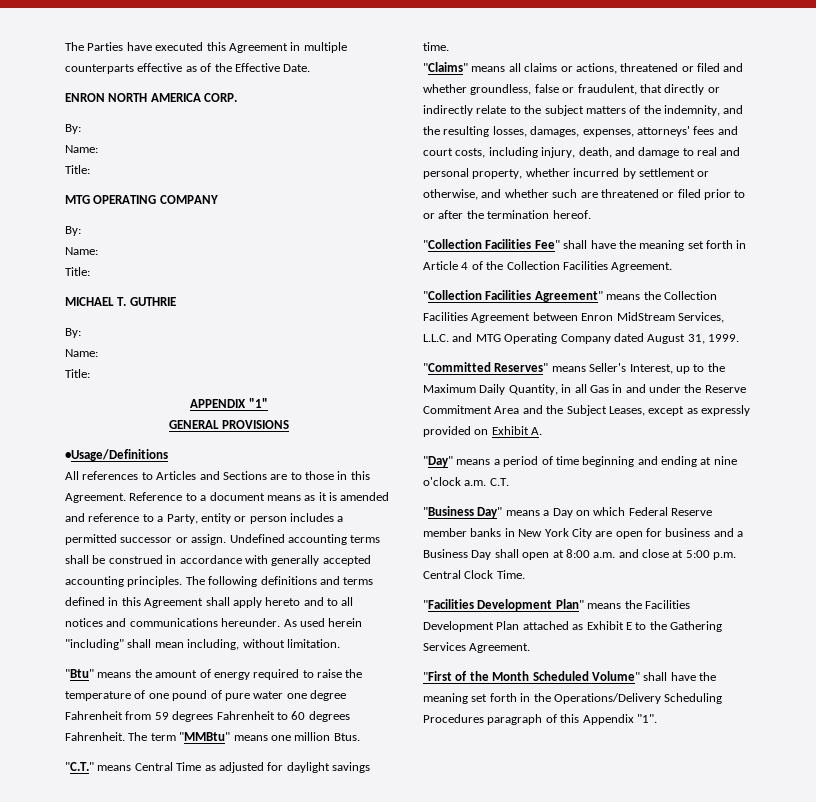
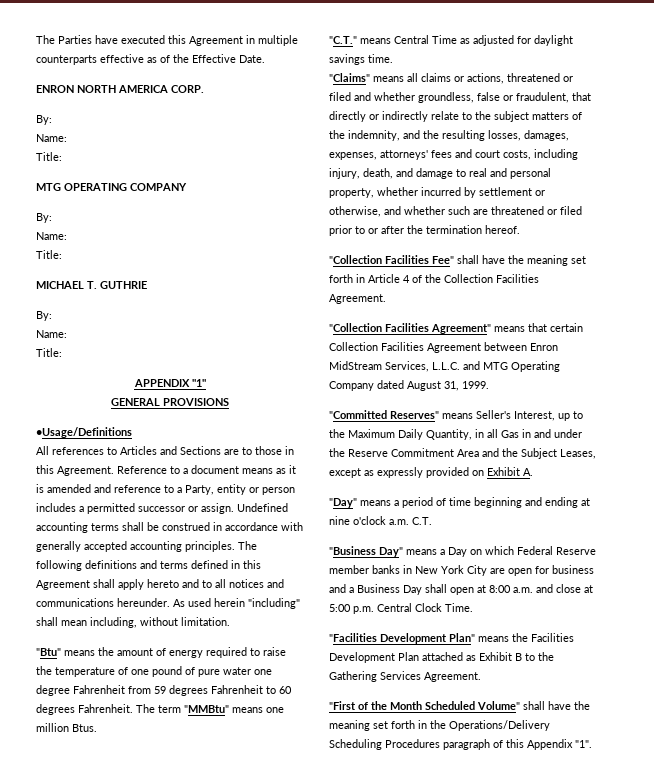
[643,291,661,300] the -> [528,323,583,332] that certain
[625,622,632,630] E -> [515,653,522,661] B

